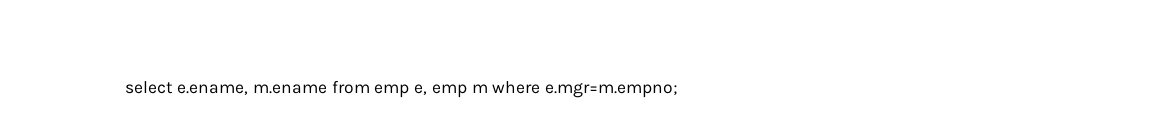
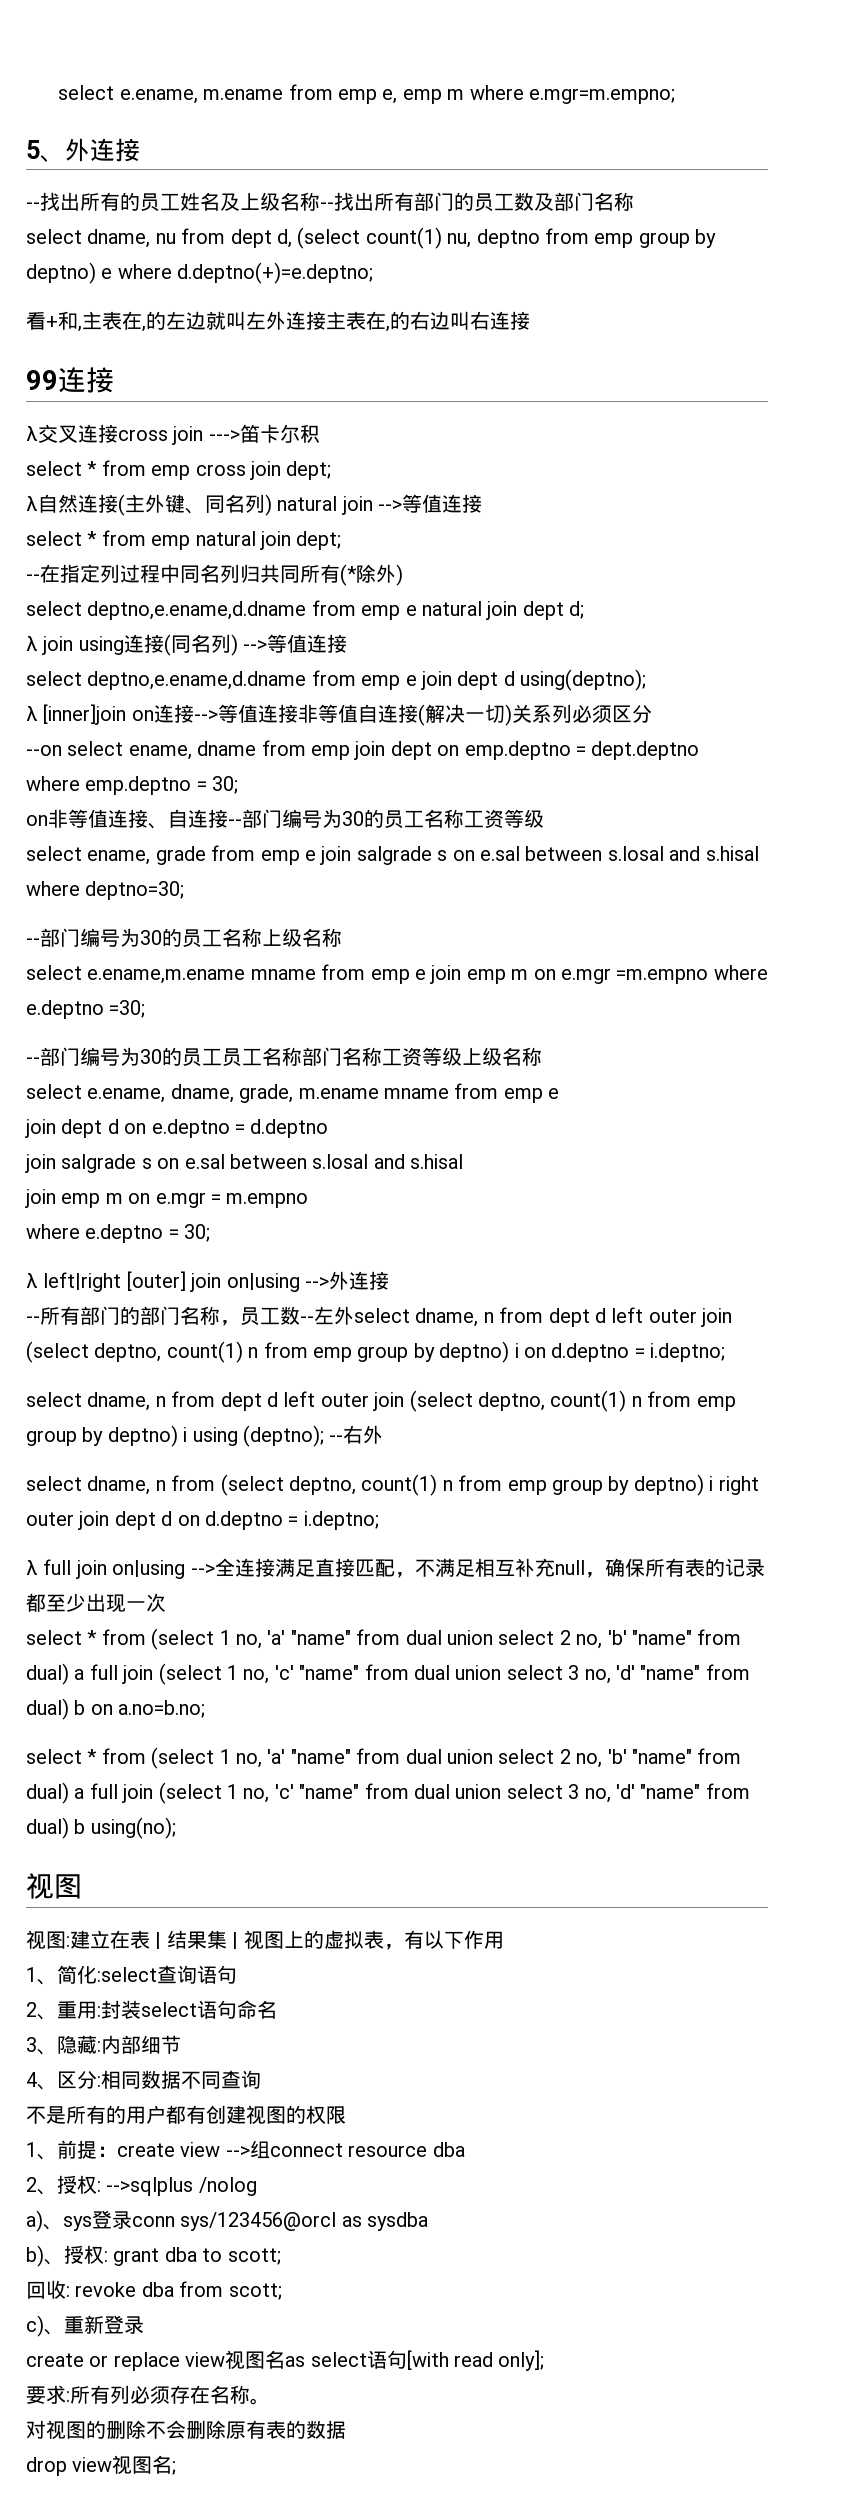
(679, 90) none -> [26,138,140,162] [26,192,634,212] [26,227,717,249] [26,262,374,284] [26,311,530,332] [26,367,114,393] [26,424,320,445] [26,460,332,480] [26,494,483,516] [26,530,342,550] [26,564,403,586] [26,600,585,620] [26,634,348,656] [26,669,647,691] [26,704,652,726] [26,740,700,760] [26,776,239,795] [26,809,544,829] [26,845,759,865] [26,881,185,900] [26,928,342,948] [26,964,768,984] [26,1000,146,1019] [26,1047,542,1067] [26,1083,560,1103] [25,1119,329,1138] [25,1154,464,1173] [25,1189,309,1208] [26,1224,211,1243] [26,1271,389,1292] [26,1306,733,1327] [26,1341,726,1363] [26,1390,736,1412] [26,1425,384,1447] [26,1474,759,1496] [26,1511,379,1530] [26,1558,765,1579] [26,1593,166,1613] [26,1628,742,1650] [26,1663,750,1685] [26,1698,206,1720] [26,1747,742,1769] [26,1782,750,1804] [26,1817,176,1839] [26,1873,82,1899] [26,1930,504,1950] [26,1965,237,1985] [26,2000,277,2020] [26,2035,181,2055] [26,2070,261,2090] [26,2105,346,2125] [26,2140,465,2160] [26,2175,257,2196] [26,2210,429,2232] [26,2245,281,2267] [26,2280,282,2300] [26,2315,144,2337] [26,2350,545,2371] [26,2385,270,2405] [26,2420,346,2440] [26,2455,177,2476] // 5、外连接 // --找出所有的员工姓名及上级名称--找出所有部门的员工数及部门名称 // select dname, nu from dept d, (select count(1) nu, deptno from emp group by deptno) e where d.deptno(+)=e.deptno; // 看+和,主表在,的左边就叫左外连接主表在,的右边叫右连接 // 99连接 // λ交叉连接cross join --->笛卡尔积 // select * from emp cross join dept; // λ自然连接(主外键、同名列) natural join -->等值连接 // select * from emp natural join dept; // --在指定列过程中同名列归共同所有(*除外) // select deptno,e.ename,d.dname from emp e natural join dept d; // λ join using连接(同名列) -->等值连接 // select deptno,e.ename,d.dname from emp e join dept d using(deptno); // λ [inner]join on连接-->等值连接非等值自连接(解决一切)关系列必须区分 // --on select ename, dname from emp join dept on emp.deptno = dept.deptno // where emp.deptno = 30; // on非等值连接、自连接--部门编号为30的员工名称工资等级 // select ename, grade from emp e join salgrade s on e.sal between s.losal and s.hisal where deptno=30; // --部门编号为30的员工名称上级名称 // select e.ename,m.ename mname from emp e join emp m on e.mgr =m.empno where e.deptno =30; // --部门编号为30的员工员工名称部门名称工资等级上级名称 // select e.ename, dname, grade, m.ename mname from emp e // join dept d on e.deptno = d.deptno // join salgrade s on e.sal between s.losal and s.hisal // join emp m on e.mgr = m.empno // where e.deptno = 30; // λ left|right [outer] join on|using -->外连接 // --所有部门的部门名称，员工数--左外select dname, n from dept d left outer join (select deptno, count(1) n from emp group by deptno) i on d.deptno = i.deptno; // select dname, n from dept d left outer join (select deptno, count(1) n from emp group by deptno) i using (deptno); --右外 // select dname, n from (select deptno, count(1) n from emp group by deptno) i right outer join dept d on d.deptno = i.deptno; // λ full join on|using -->全连接满足直接匹配，不满足相互补充null，确保所有表的记录都至少出现一次 // select * from (select 1 no, 'a' "name" from dual union select 2 no, 'b' "name" from dual) a full join (select 1 no, 'c' "name" from dual union select 3 no, 'd' "name" from dual) b on a.no=b.no; // select * from (select 1 no, 'a' "name" from dual union select 2 no, 'b' "name" from dual) a full join (select 1 no, 'c' "name" from dual union select 3 no, 'd' "name" from dual) b using(no); // 视图 // 视图:建立在表 | 结果集 | 视图上的虚拟表，有以下作用 // 1、简化:select查询语句 // 2、重用:封装select语句命名 // 3、隐藏:内部细节 // 4、区分:相同数据不同查询 // 不是所有的用户都有创建视图的权限 // 1、前提：create view -->组connect resource dba // 2、授权: -->sqlplus /nolog // a)、sys登录conn sys/123456@orcl as sysdba // b)、授权: grant dba to scott; // 回收: revoke dba from scott; // c)、重新登录 // create or replace view视图名as select语句[with read only]; // 要求:所有列必须存在名称。 // 对视图的删除不会删除原有表的数据 // drop view视图名;

